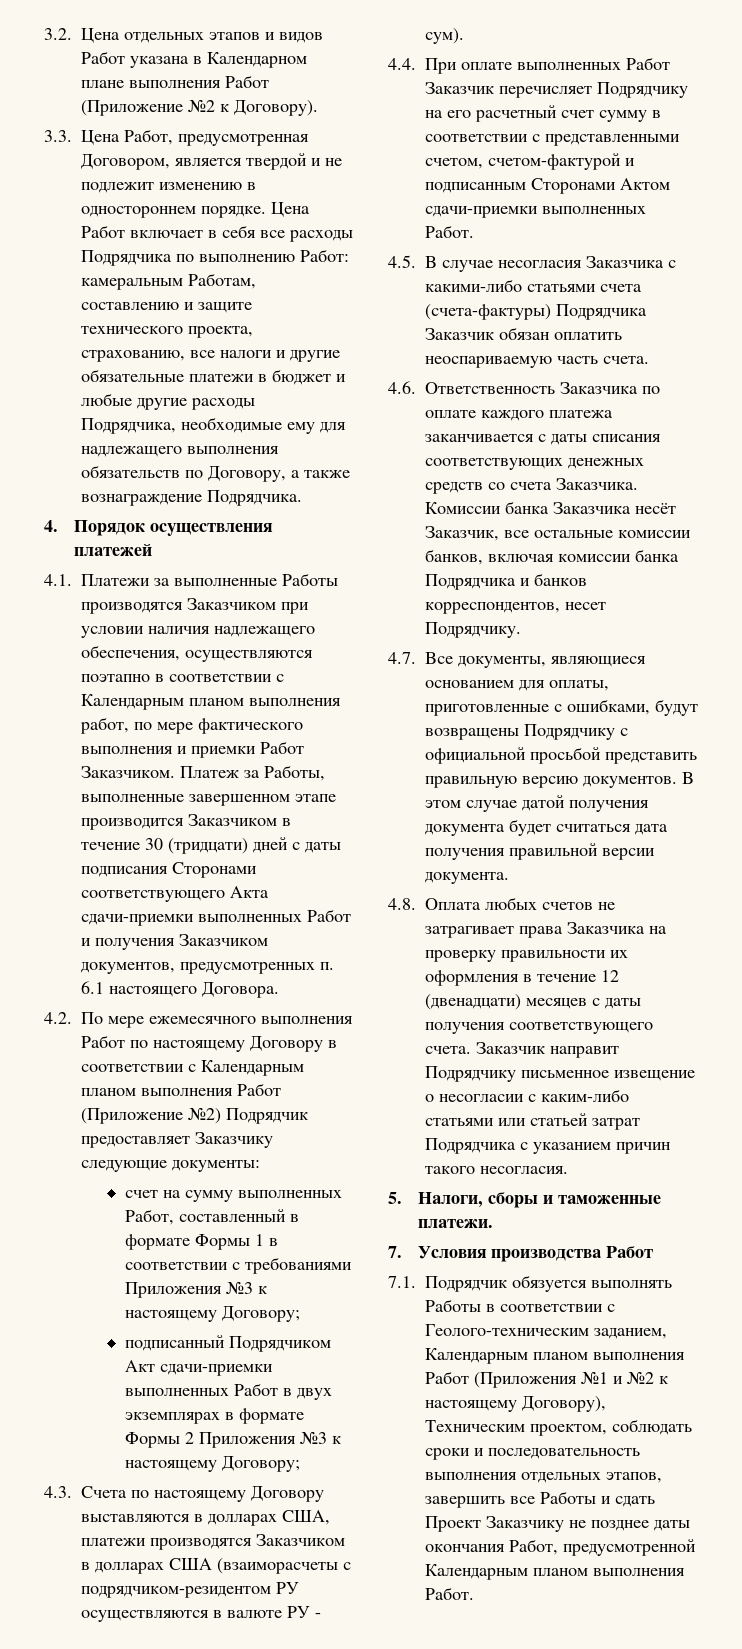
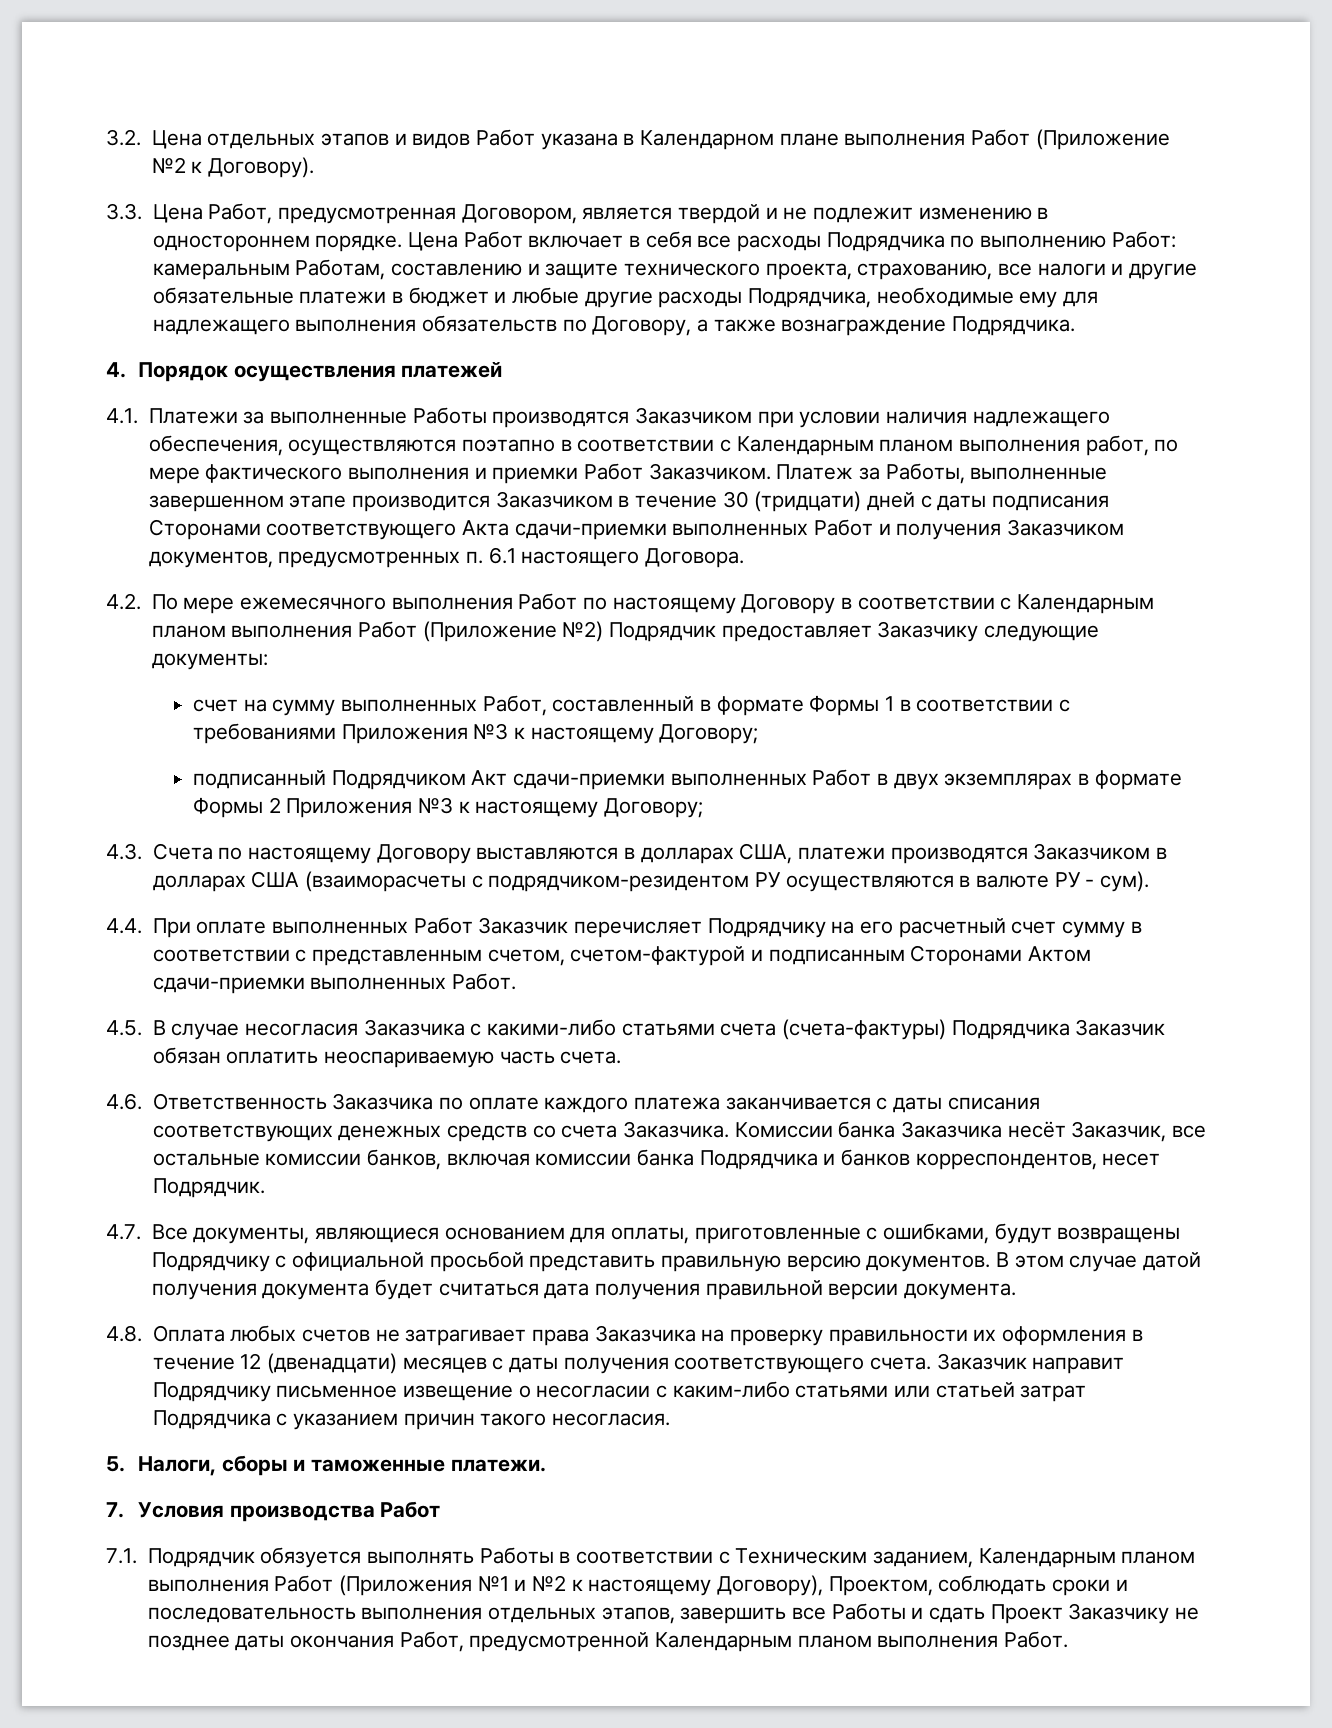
[545,134,680,146] представленными -> [311,949,482,966] представленным
[425,622,521,638] Подрядчику. -> [152,1178,265,1198] Подрядчик.
[425,1324,589,1336] Геолого-техническим -> [735,1548,868,1564] Техническим
[425,1420,607,1436] Техническим проектом, -> [828,1576,933,1596] Проектом,

